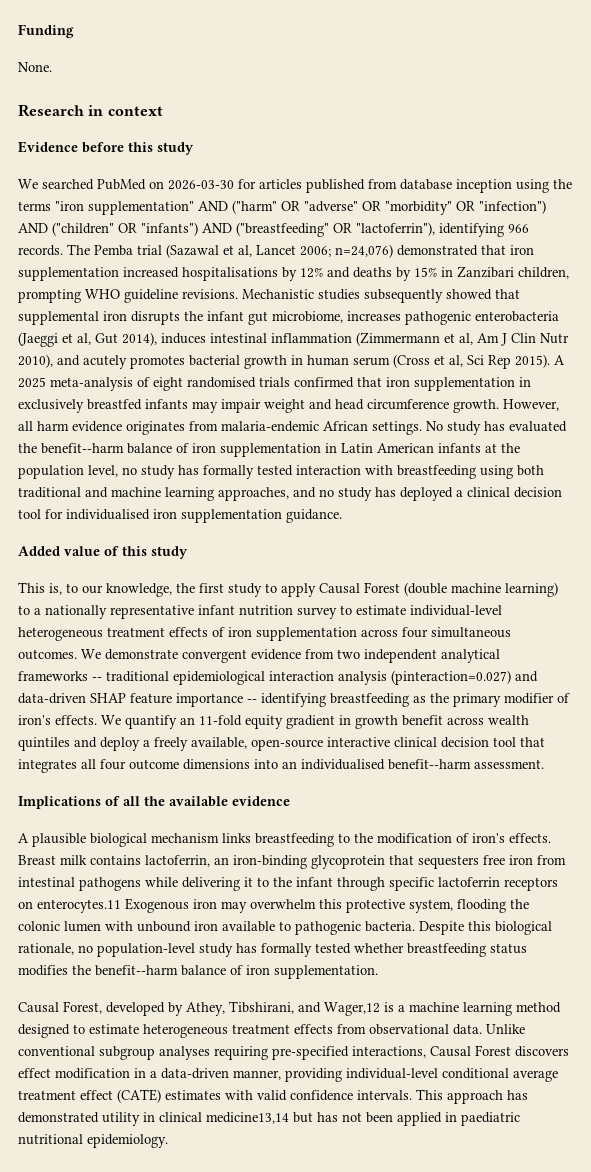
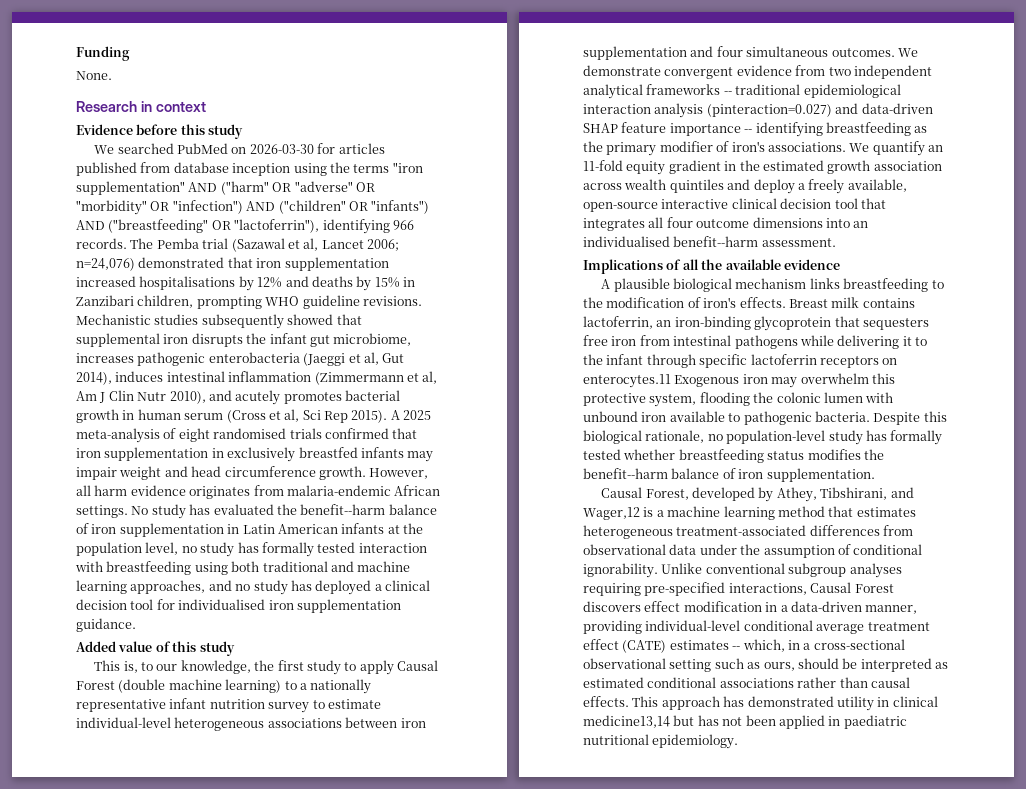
[107,627,398,641] treatment effects of iron supplementation across -> [267,717,426,728] [583,46,714,60] associations between iron supplementation and
[55,715,97,725] effects. -> [767,142,846,152] associations.
[355,715,443,729] growth benefit -> [739,160,942,174] the estimated growth association
[18,1024,482,1038] designed to estimate heterogeneous treatment effects from observational data. -> [828,506,916,517] [583,525,914,539] [583,544,923,558] [583,563,658,578] that estimates heterogeneous treatment-associated differences from observational data under the assumption of conditional ignorability.
[225,1090,412,1101] with valid confidence intervals. -> [732,639,905,652] [583,658,948,672] [583,677,910,688] [583,696,629,707] -- which, in a cross-sectional observational setting such as ours, should be interpreted as estimated conditional associations rather than causal effects.

